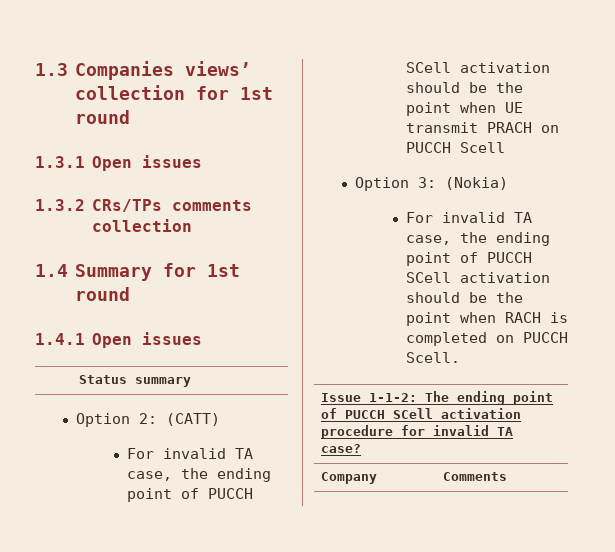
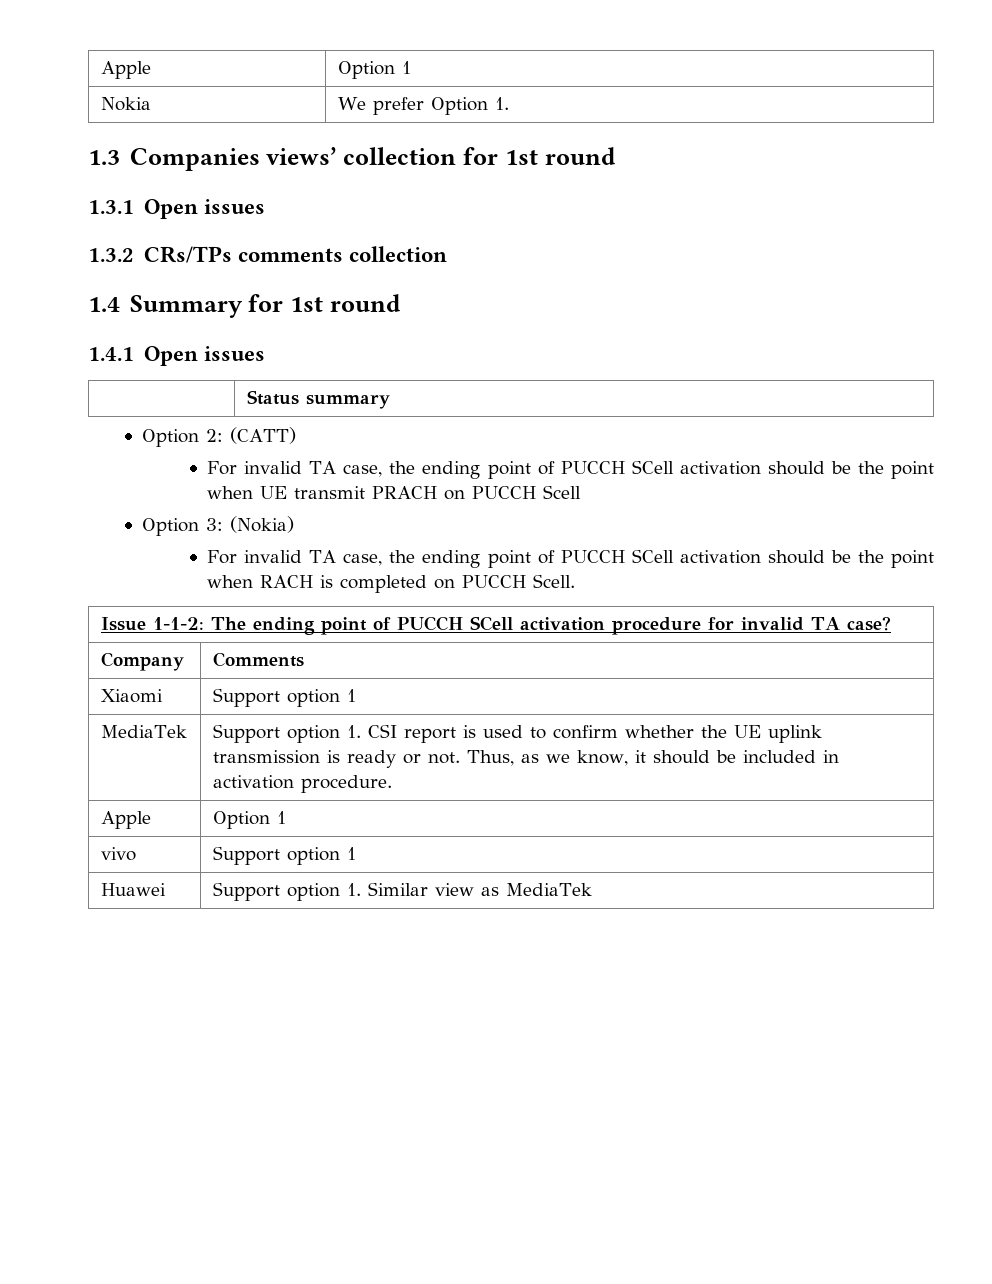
(35, 69) none -> [101,61,152,79] [338,61,412,79] [101,97,152,111] [338,97,509,115] Apple | Option 1 // Nokia | We prefer Option 1. //
(508, 476) none -> [101,689,164,703] [213,688,357,707] [101,725,188,738] [213,724,823,743] [213,750,839,768] [213,775,393,793] [101,811,152,829] [213,811,287,829] [101,847,137,861] [213,846,357,865] [101,883,167,896] [213,882,593,901] // Xiaomi | Support option 1 // MediaTek | Support option 1. CSI report is used to confirm whether the UE uplink transmission is ready or not. Thus, as we know, it should be included in activation procedure. // Apple | Option 1 // vivo | Support option 1 // Huawei | Support option 1. Similar view as MediaTek

